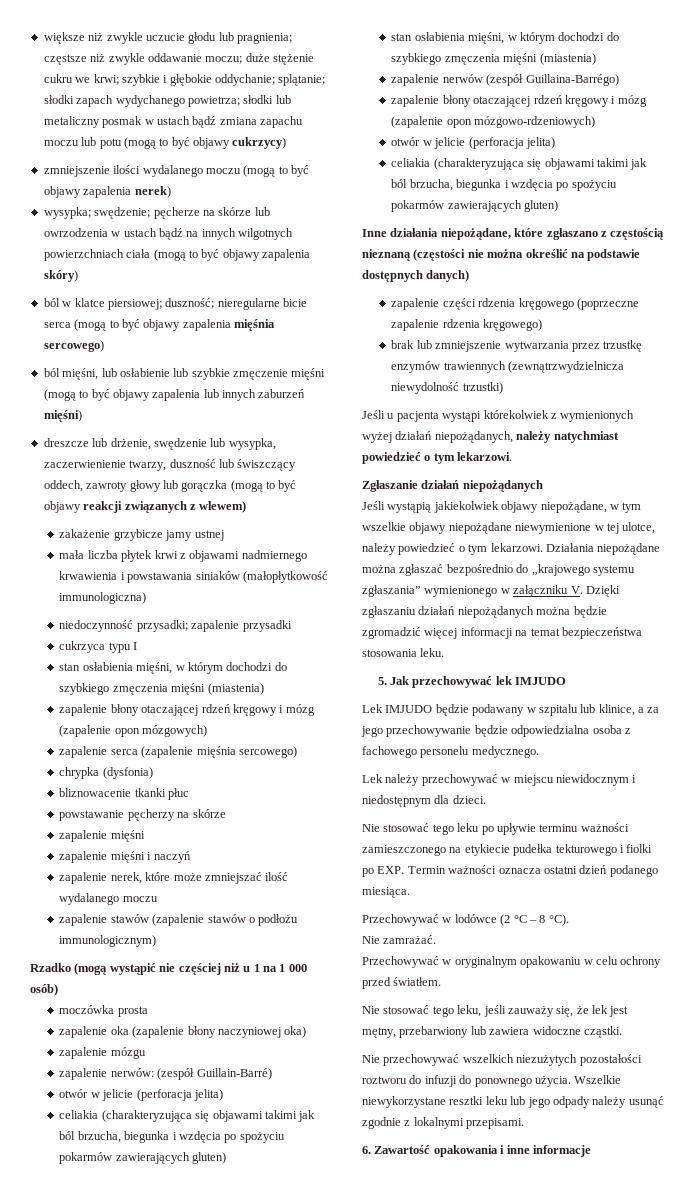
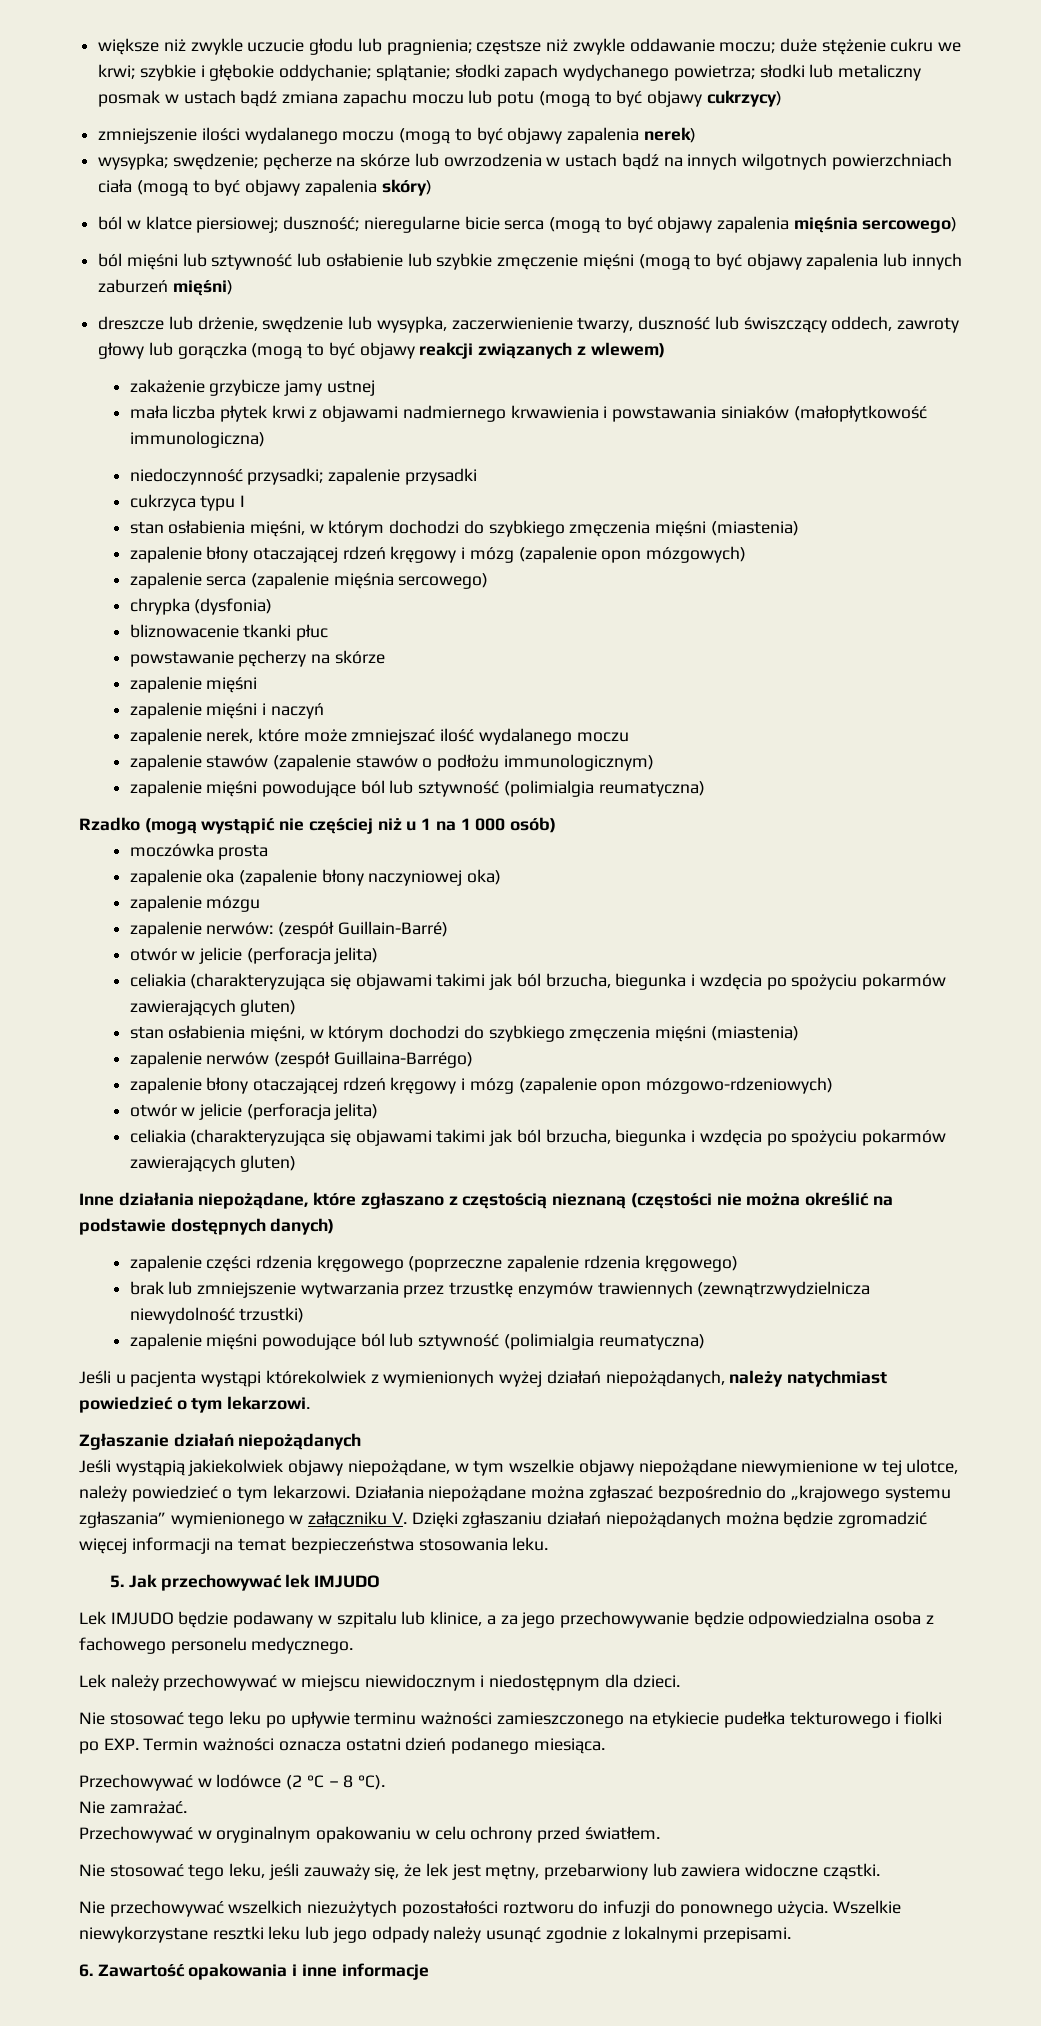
[62,368,99,380] mięśni, -> [126,253,293,270] mięśni lub sztywność
(157, 941) none -> [129,780,705,797] // zapalenie mięśni powodujące ból lub sztywność (polimialgia reumatyczna)
(503, 388) none -> [129,1333,705,1350] // zapalenie mięśni powodujące ból lub sztywność (polimialgia reumatyczna)

